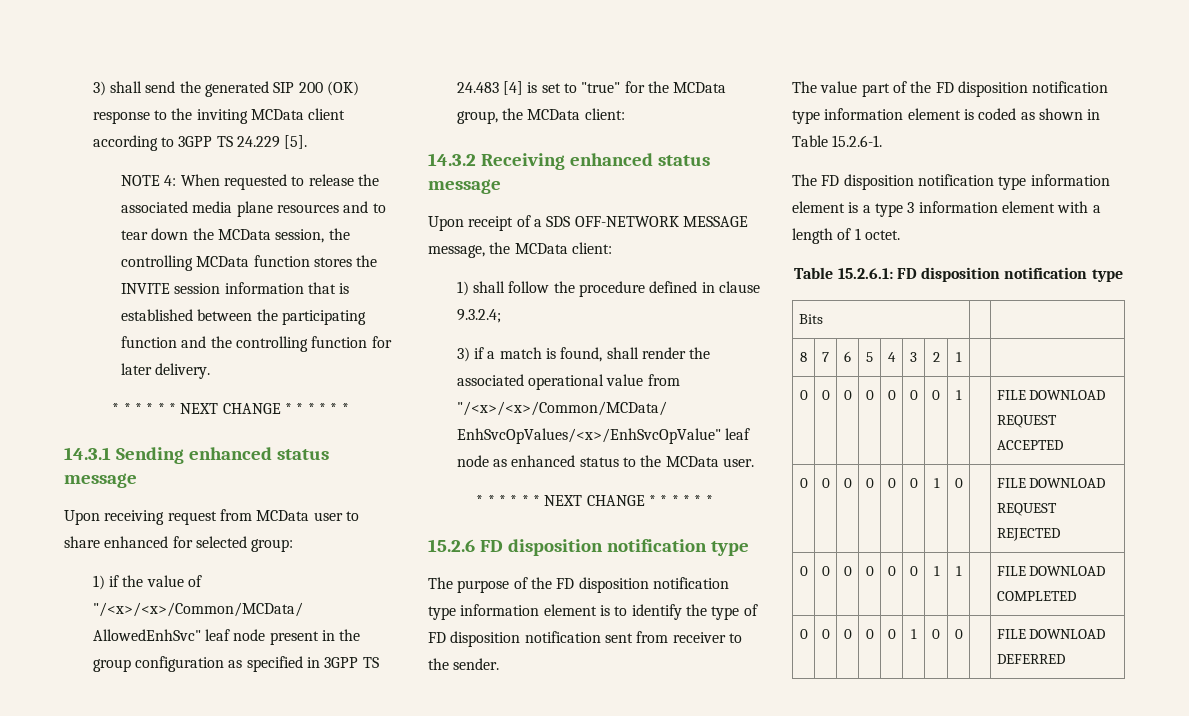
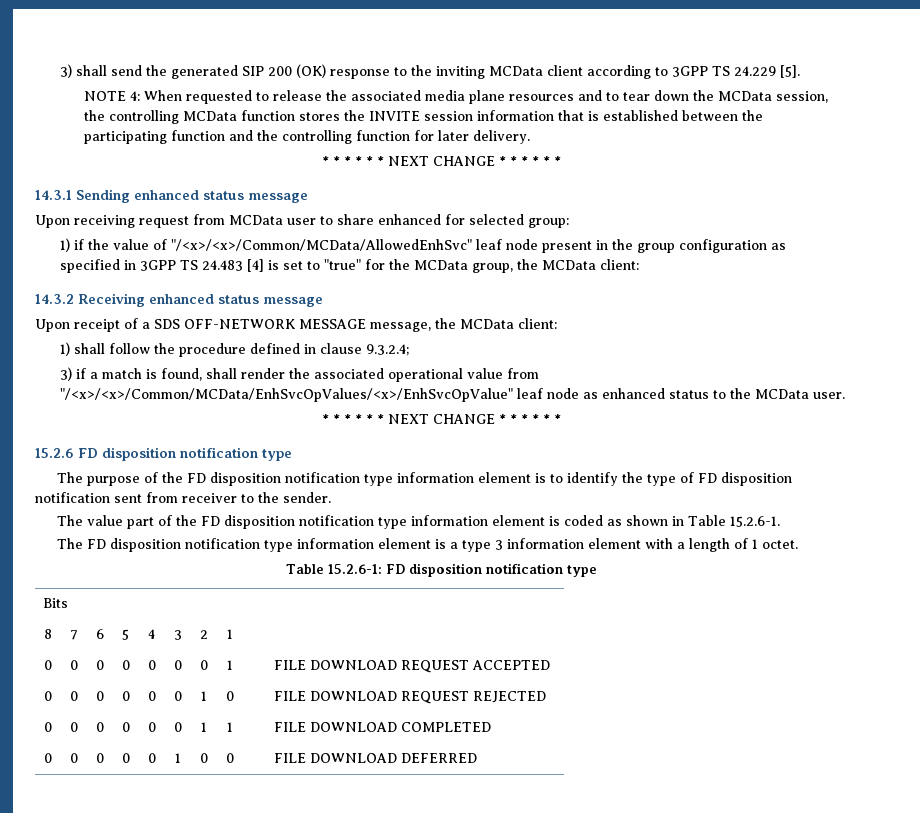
[837,268,893,279] 15.2.6.1: -> [327,564,382,574] 15.2.6-1:

